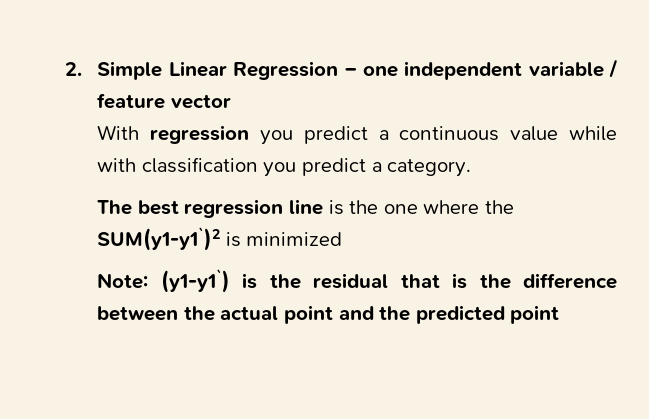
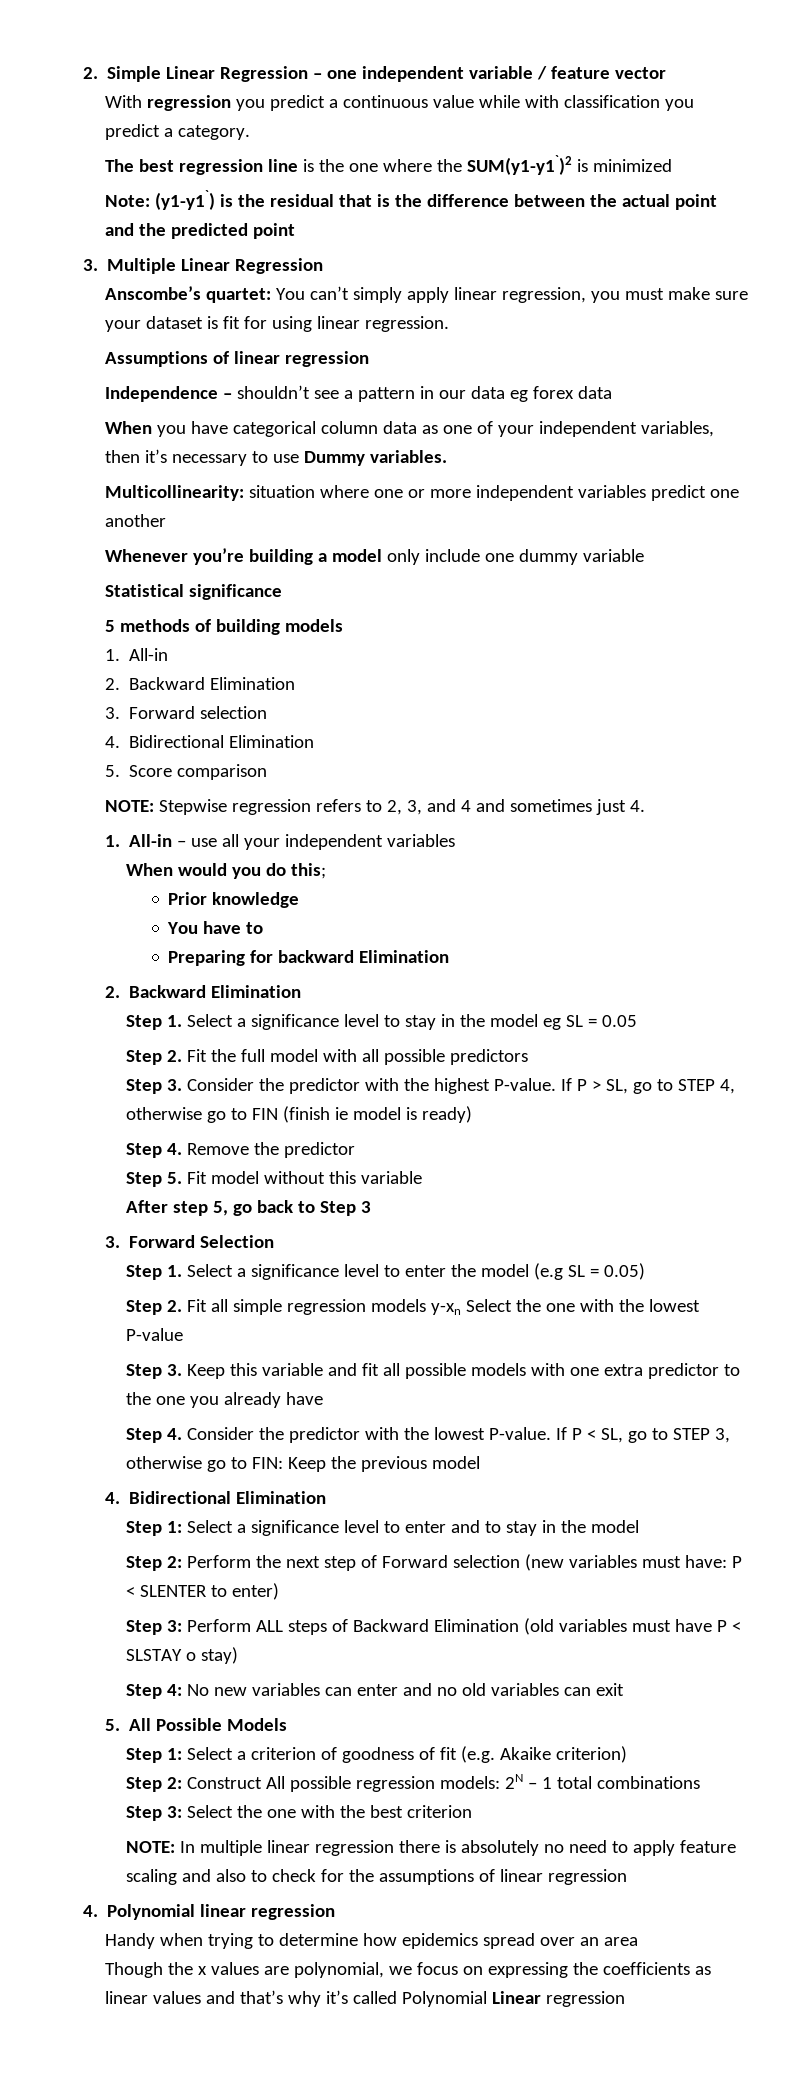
(560, 314) none -> [82,258,324,274] [104,286,748,303] [104,316,449,332] [104,351,369,367] [104,385,612,402] [104,421,714,437] [104,449,447,466] [104,485,739,501] [104,514,166,527] [104,548,644,565] [104,584,282,600] [104,619,343,635] [104,648,168,661] [104,677,295,690] [104,706,267,719] [104,735,314,748] [104,764,267,780] [104,799,645,815] [104,834,455,850] [126,863,327,879] [168,892,300,908] [167,921,264,934] [168,950,450,966] [104,985,301,998] [126,1014,638,1030] [126,1049,529,1065] [126,1078,736,1094] [126,1106,473,1123] [126,1142,356,1158] [126,1171,423,1187] [126,1200,372,1216] [104,1235,274,1248] [126,1263,646,1280] [126,1299,701,1315] [126,1328,184,1341] [126,1363,741,1379] [126,1392,324,1408] [126,1427,731,1443] [126,1456,481,1472] [104,1491,326,1504] [126,1520,640,1536] [126,1554,743,1571] [126,1583,280,1600] [126,1618,742,1635] [126,1647,239,1664] [126,1683,625,1699] [104,1718,287,1731] [126,1746,628,1763] [126,1774,701,1792] [126,1805,473,1821] [126,1840,737,1856] [126,1869,628,1885] [82,1904,336,1920] [104,1933,638,1949] [104,1962,711,1978] [104,1990,625,2007] // 3. Multiple Linear Regression // Anscombe’s quartet: You can’t simply apply linear regression, you must make sure your dataset is fit for using linear regression. // Assumptions of linear regression // Independence – shouldn’t see a pattern in our data eg forex data // When you have categorical column data as one of your independent variables, then it’s necessary to use Dummy variables. // Multicollinearity: situation where one or more independent variables predict one another // Whenever you’re building a model only include one dummy variable // Statistical significance // 5 methods of building models // 1. All-in // 2. Backward Elimination // 3. Forward selection // 4. Bidirectional Elimination // 5. Score comparison // NOTE: Stepwise regression refers to 2, 3, and 4 and sometimes just 4. // 1. All-in – use all your independent variables // When would you do this; // Prior knowledge // You have to // Preparing for backward Elimination // 2. Backward Elimination // Step 1. Select a significance level to stay in the model eg SL = 0.05 // Step 2. Fit the full model with all possible predictors // Step 3. Consider the predictor with the highest P-value. If P > SL, go to STEP 4, otherwise go to FIN (finish ie model is ready) // Step 4. Remove the predictor // Step 5. Fit model without this variable // After step 5, go back to Step 3 // 3. Forward Selection // Step 1. Select a significance level to enter the model (e.g SL = 0.05) // Step 2. Fit all simple regression models y-xn Select the one with the lowest P-value // Step 3. Keep this variable and fit all possible models with one extra predictor to the one you already have // Step 4. Consider the predictor with the lowest P-value. If P < SL, go to STEP 3, otherwise go to FIN: Keep the previous model // 4. Bidirectional Elimination // Step 1: Select a significance level to enter and to stay in the model // Step 2: Perform the next step of Forward selection (new variables must have: P < SLENTER to enter) // Step 3: Perform ALL steps of Backward Elimination (old variables must have P < SLSTAY o stay) // Step 4: No new variables can enter and no old variables can exit // 5. All Possible Models // Step 1: Select a criterion of goodness of fit (e.g. Akaike criterion) // Step 2: Construct All possible regression models: 2N – 1 total combinations // Step 3: Select the one with the best criterion // NOTE: In multiple linear regression there is absolutely no need to apply feature scaling and also to check for the assumptions of linear regression // 4. Polynomial linear regression // Handy when trying to determine how epidemics spread over an area // Though the x values are polynomial, we focus on expressing the coefficients as linear values and that’s why it’s called Polynomial Linear regression

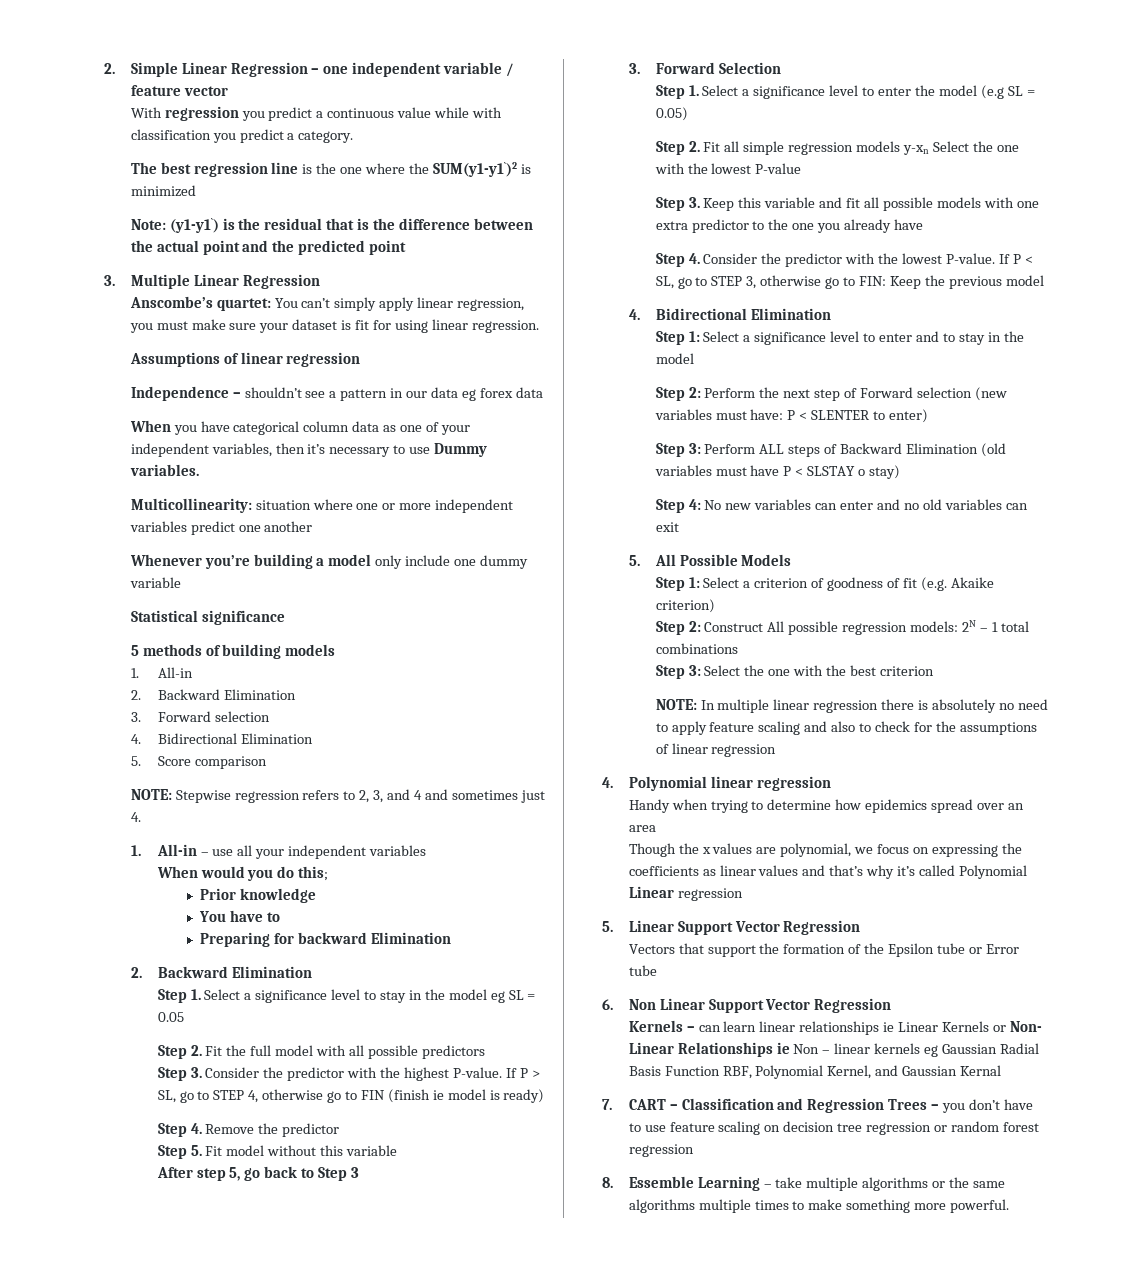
(625, 1999) none -> [601,920,861,935] [628,943,1019,957] [628,965,657,976] [601,998,892,1013] [628,1020,1042,1035] [628,1042,1039,1057] [628,1065,1002,1079] [601,1098,1033,1113] [628,1121,1039,1135] [628,1144,694,1157] [601,1176,1006,1191] [628,1199,1010,1213] // 5. Linear Support Vector Regression // Vectors that support the formation of the Epsilon tube or Error tube // 6. Non Linear Support Vector Regression // Kernels – can learn linear relationships ie Linear Kernels or Non- Linear Relationships ie Non – linear kernels eg Gaussian Radial Basis Function RBF, Polynomial Kernel, and Gaussian Kernal // 7. CART – Classification and Regression Trees – you don’t have to use feature scaling on decision tree regression or random forest regression // 8. Essemble Learning – take multiple algorithms or the same algorithms multiple times to make something more powerful.

